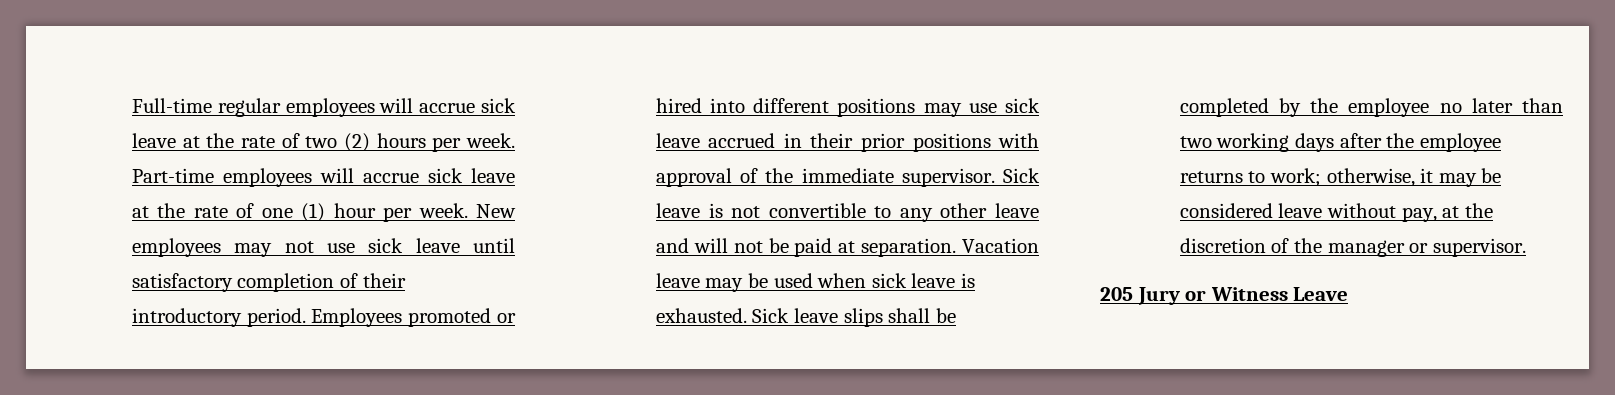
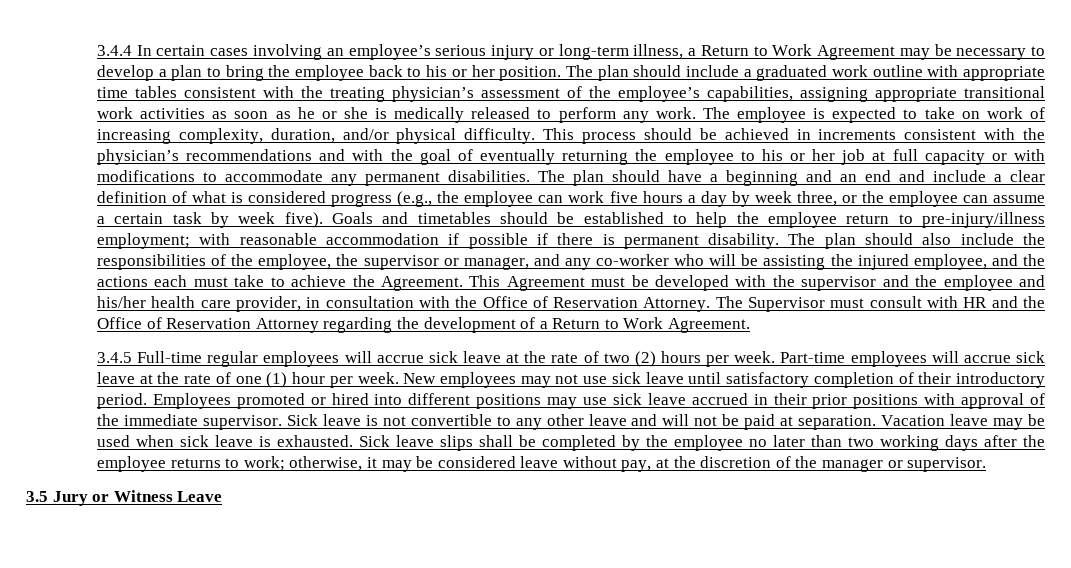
(131, 105) none -> [96,44,1046,60] [96,65,1045,81] [96,86,1046,102] [96,107,1046,123] [96,128,1046,144] [96,149,1046,165] [96,170,1046,186] [96,191,1045,207] [96,212,1045,228] [96,233,1046,249] [96,254,1045,270] [96,275,1045,291] [96,296,1045,312] [96,317,751,333] [96,352,132,363] 3.4.4 In certain cases involving an employee’s serious injury or long-term illness, a Return to Work Agreement may be necessary to develop a plan to bring the employee back to his or her position. The plan should include a graduated work outline with appropriate time tables consistent with the treating physician’s assessment of the employee’s capabilities, assigning appropriate transitional work activities as soon as he or she is medically released to perform any work. The employee is expected to take on work of increasing complexity, duration, and/or physical difficulty. This process should be achieved in increments consistent with the physician’s recommendations and with the goal of eventually returning the employee to his or her job at full capacity or with modifications to accommodate any permanent disabilities. The plan should have a beginning and an end and include a clear definition of what is considered progress (e.g., the employee can work five hours a day by week three, or the employee can assume a certain task by week five). Goals and timetables should be established to help the employee return to pre-injury/illness employment; with reasonable accommodation if possible if there is permanent disability. The plan should also include the responsibilities of the employee, the supervisor or manager, and any co-worker who will be assisting the injured employee, and the actions each must take to achieve the Agreement. This Agreement must be developed with the supervisor and the employee and his/her health care provider, in consultation with the Office of Reservation Attorney. The Supervisor must consult with HR and the Office of Reservation Attorney regarding the development of a Return to Work Agreement. // 3.4.5
[1100,287,1133,301] 205 -> [26,491,48,502] 3.5

